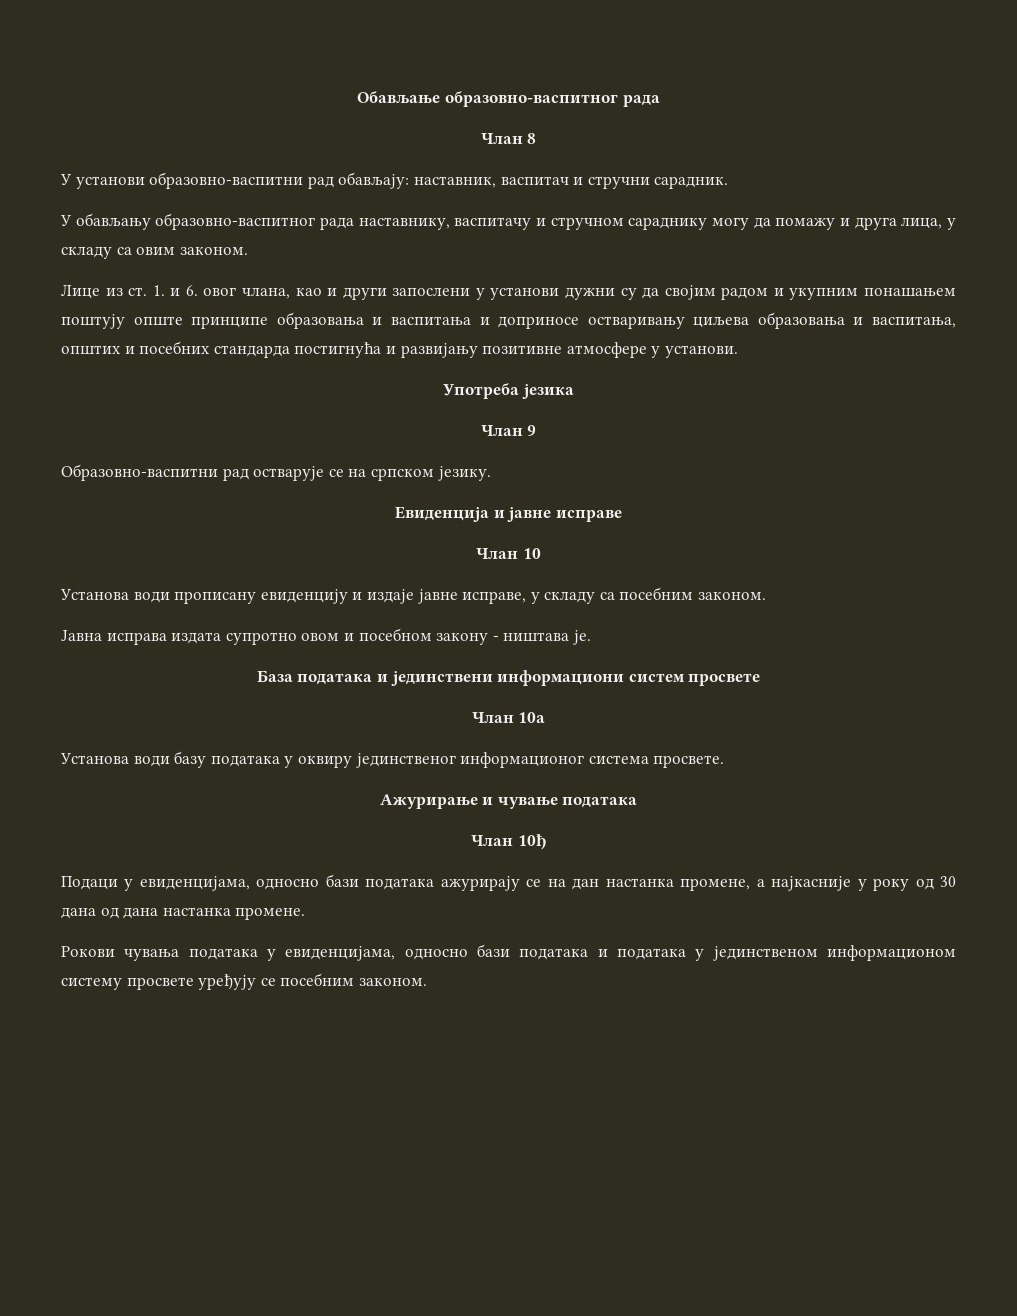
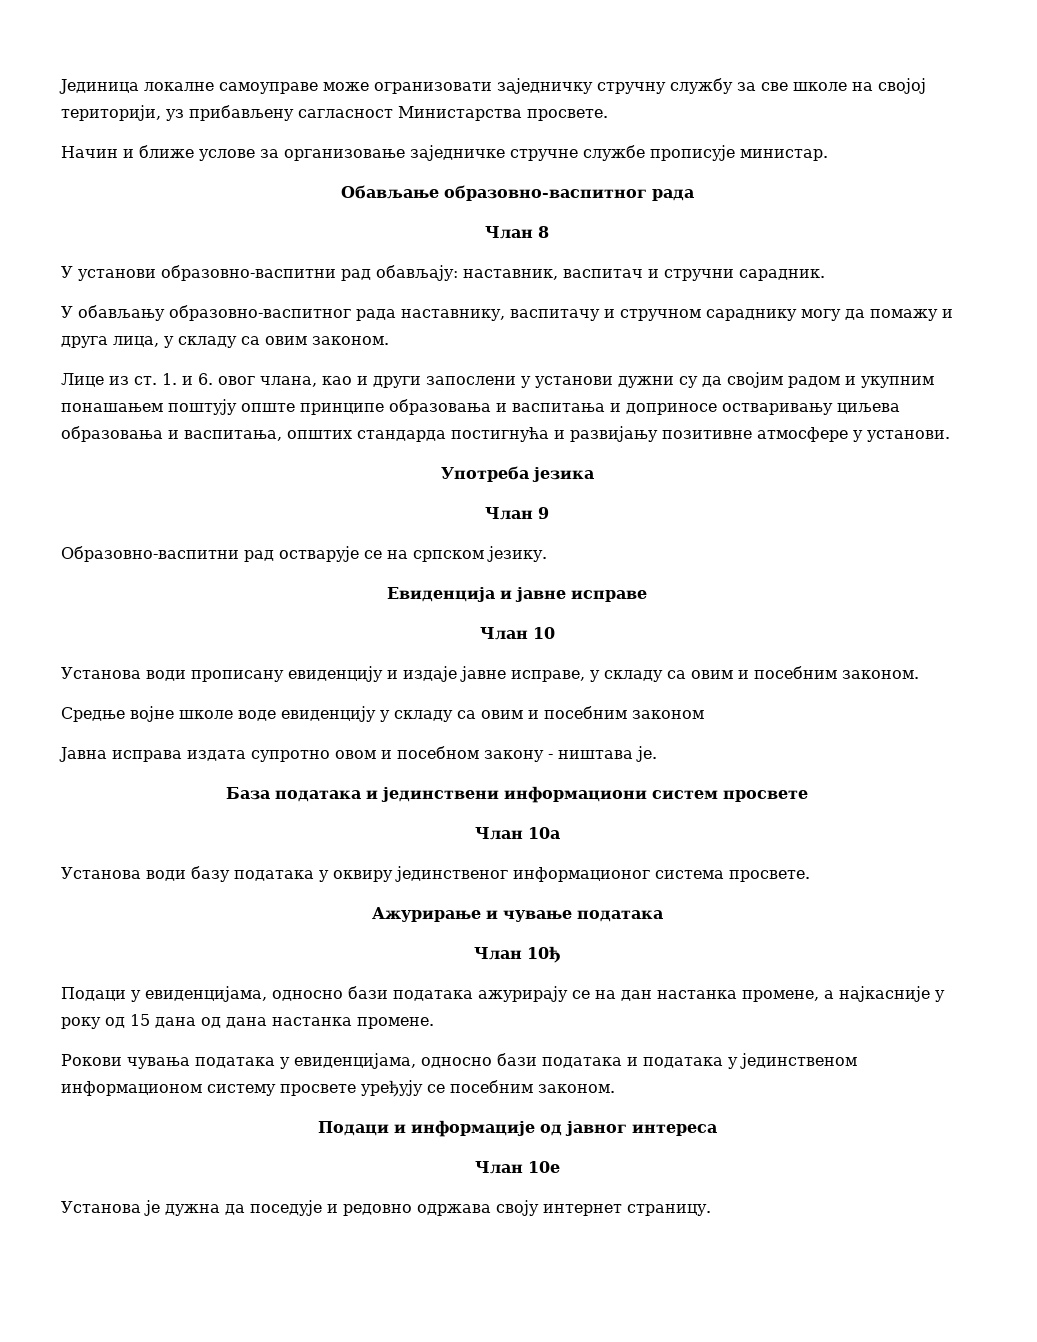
(357, 97) none -> [59,78,926,94] [61,105,608,121] [61,145,828,161] Јединица локалне самоуправе може огранизовати заједничку стручну службу за све школе на својој територији, уз прибављену сагласност Министарства просвете. // Начин и ближе услове за организовање заједничке стручне службе прописује министар. //
[124,341,211,354] и посебних -> (352, 434) none
[619,587,767,600] посебним законом. -> [691,666,919,679] [61,706,704,722] овим и посебним законом. // Средње војне школе воде евиденцију у складу са овим и посебним законом
[940,876,957,887] 30 -> [130,1014,150,1026] 15
(427, 982) none -> [317,1120,717,1137] [474,1161,560,1174] [61,1200,711,1216] // Подаци и информације од јавног интереса // Члан 10е // Установа је дужна да поседује и редовно одржава своју интернет страницу.

